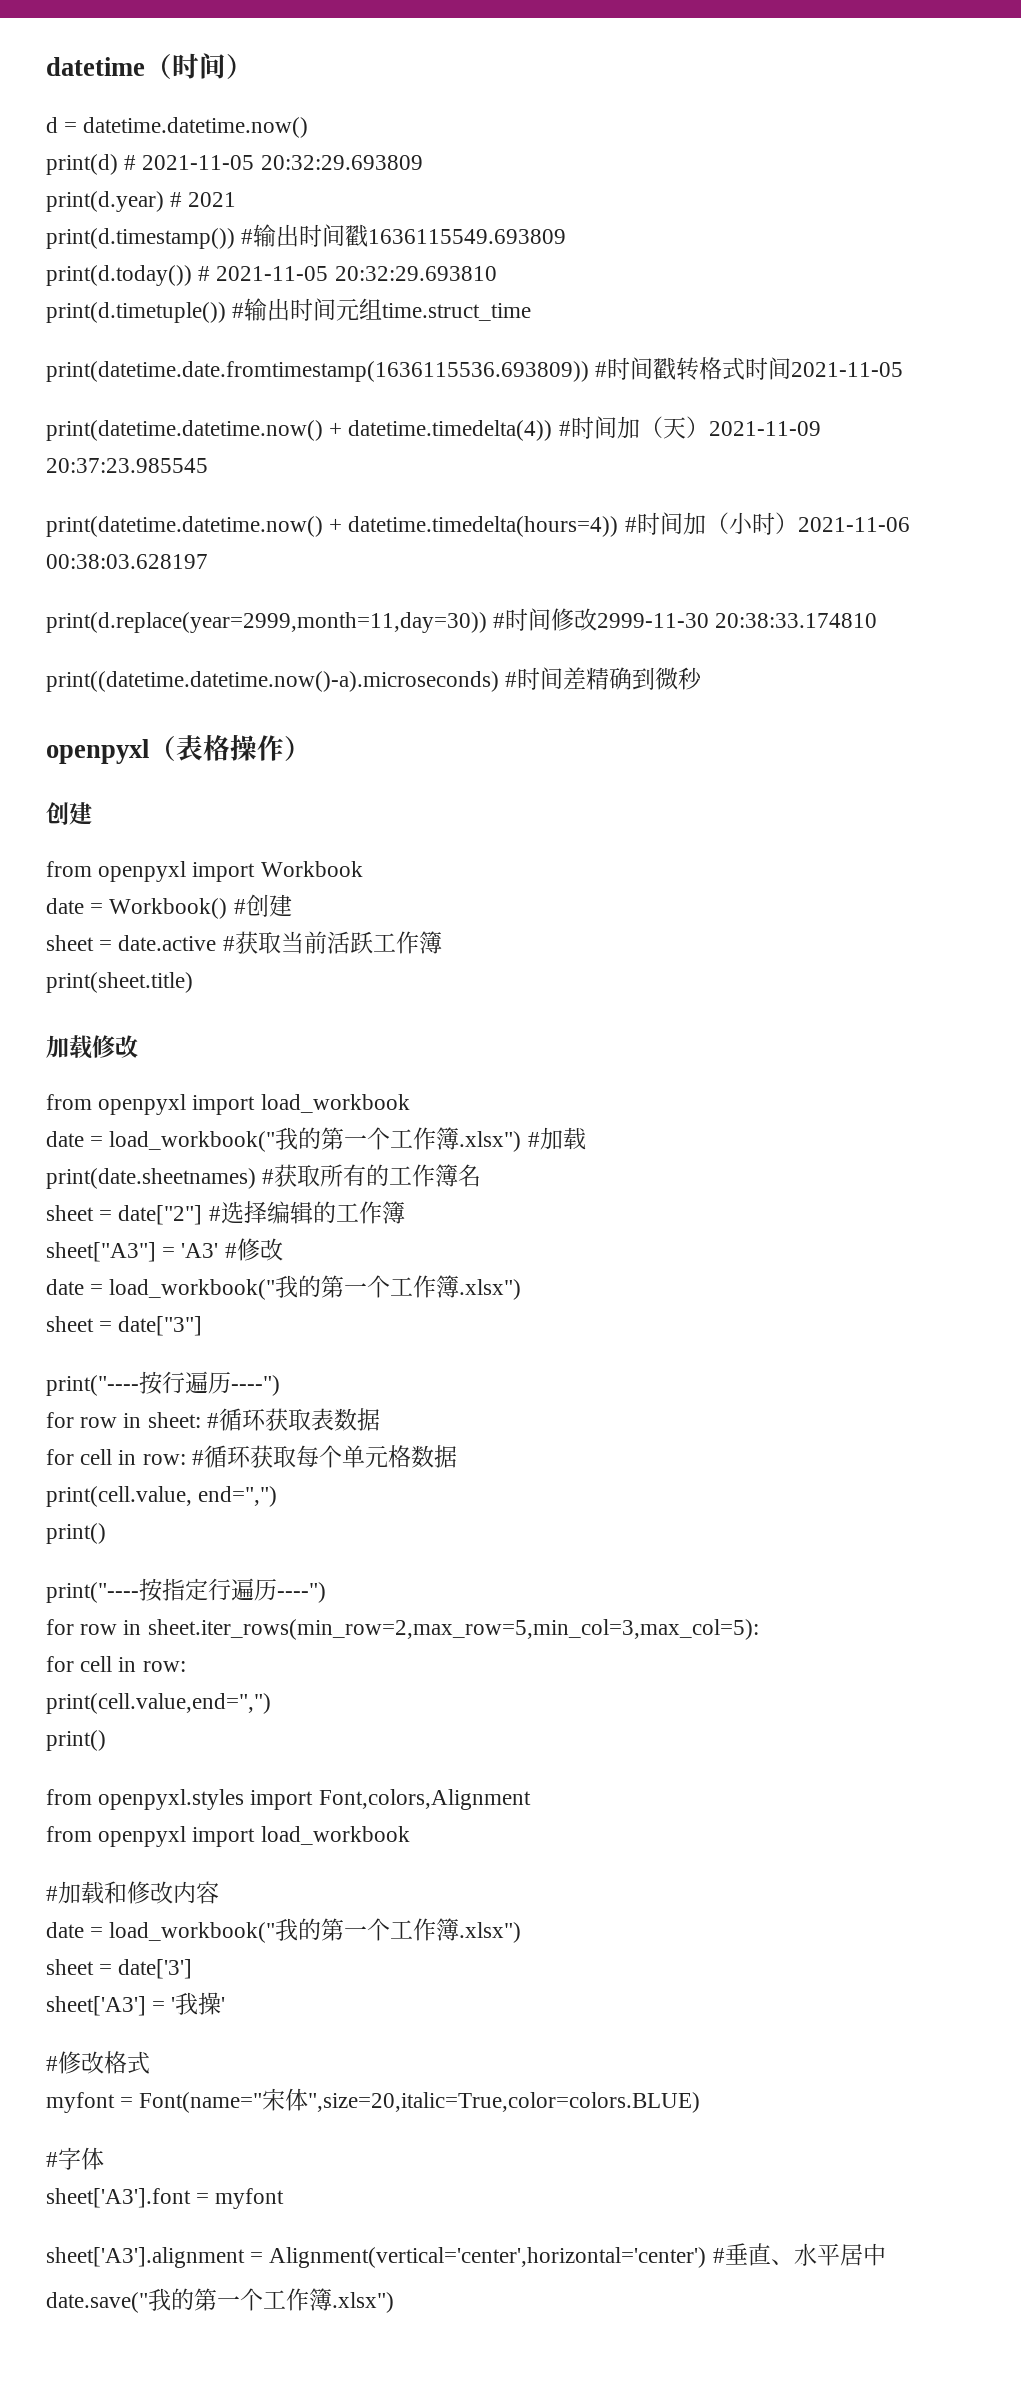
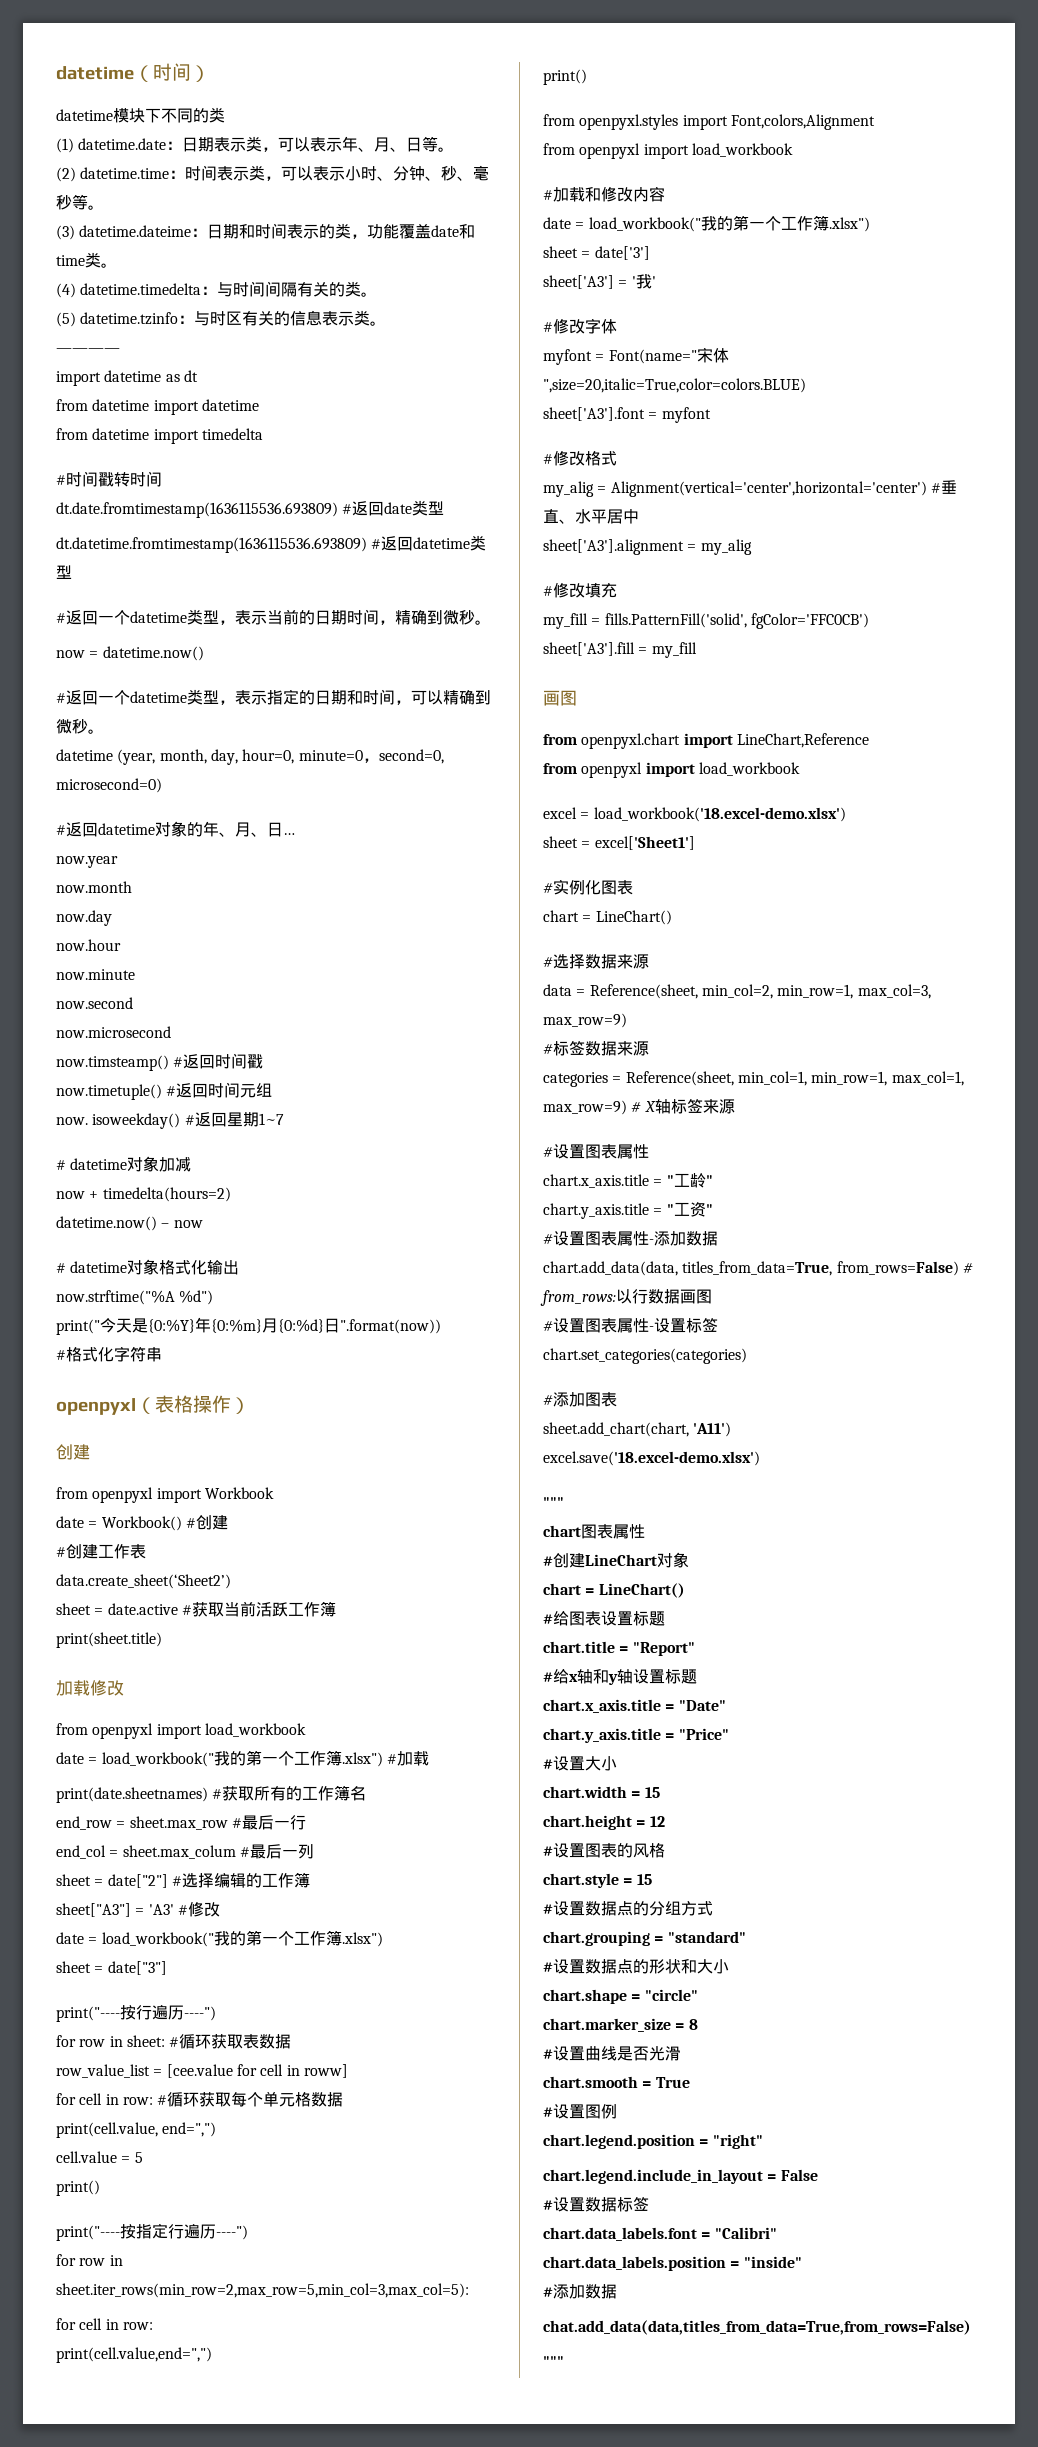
[46,117,309,138] [46,154,423,175] [46,191,237,212] [46,224,567,249] [46,265,497,286] [46,298,532,323] [46,361,589,382] d = datetime.datetime.now() // print(d) # 2021-11-05 20:32:29.693809 // print(d.year) # 2021 // print(d.timestamp()) #输出时间戳1636115549.693809 // print(d.today()) # 2021-11-05 20:32:29.693810 // print(d.timetuple()) #输出时间元组time.struct_time // print(datetime.date.fromtimestamp(1636115536.693809)) -> [56,107,225,123] [56,136,455,153] [56,165,490,182] [56,194,104,210] [56,223,476,240] [56,252,117,268] [56,281,378,298] [56,310,387,327] [56,348,120,353] [56,370,198,386] [56,399,259,415] [56,428,263,444] datetime模块下不同的类 // (1) datetime.date：日期表示类，可以表示年、月、日等。 // (2) datetime.time：时间表示类，可以表示小时、分钟、秒、毫秒等。 // (3) datetime.dateime：日期和时间表示的类，功能覆盖date和time类。 // (4) datetime.timedelta：与时间间隔有关的类。 // (5) datetime.tzinfo：与时区有关的信息表示类。 // ———— // import datetime as dt // from datetime import datetime // from datetime import timedelta //
[699,357,904,380] [46,416,821,441] [46,458,208,473] [46,512,910,537] [46,554,208,569] [46,608,878,633] [46,667,703,692] 格式时间2021-11-05 // print(datetime.datetime.now() + datetime.timedelta(4)) #时间加（天）2021-11-09 20:37:23.985545 // print(datetime.datetime.now() + datetime.timedelta(hours=4)) #时间加（小时）2021-11-06 00:38:03.628197 // print(d.replace(year=2999,month=11,day=30)) #时间修改2999-11-30 20:38:33.174810 // print((datetime.datetime.now()-a).microseconds) #时间差精确到微秒 -> [130,471,162,487] [56,500,445,518] [56,535,487,553] [56,565,72,579] [56,609,491,625] [56,646,204,661] [56,689,491,705] [56,719,104,734] [56,749,444,765] [56,778,162,793] [56,821,295,837] [56,856,118,868] [56,881,132,893] [56,910,112,926] [56,939,121,951] [56,969,135,980] [56,997,133,1009] [56,1026,171,1038] [56,1053,264,1071] [56,1082,273,1100] [56,1112,284,1129] [56,1156,192,1172] [56,1187,231,1202] [56,1216,203,1231] [56,1259,240,1275] [56,1290,214,1305] [56,1317,441,1335] [56,1346,162,1362] 时间 // dt.date.fromtimestamp(1636115536.693809) #返回date类型 // dt.datetime.fromtimestamp(1636115536.693809) #返回datetime类型 // #返回一个datetime类型，表示当前的日期时间，精确到微秒。 // now = datetime.now() // #返回一个datetime类型，表示指定的日期和时间，可以精确到微秒。 // datetime (year, month, day, hour=0, minute=0，second=0, microsecond=0) // #返回datetime对象的年、月、日… // now.year // now.month // now.day // now.hour // now.minute // now.second // now.microsecond // now.timsteamp() #返回时间戳 // now.timetuple() #返回时间元组 // now. isoweekday() #返回星期1~7 // # datetime对象加减 // now + timedelta(hours=2) // datetime.now() – now // # datetime对象格式化输出 // now.strftime("%A %d") // print("今天是{0:%Y}年{0:%m}月{0:%d}日".format(now)) // #格式化字符串
(292, 905) none -> [56,1544,146,1559] [56,1574,231,1589] // #创建工作表 // data.create_sheet(‘Sheet2’)
(482, 1175) none -> [56,1815,306,1830] [56,1844,314,1859] // end_row = sheet.max_row #最后一行 // end_col = sheet.max_colum #最后一列
(380, 1419) none -> [56,2064,348,2078] // row_value_list = [cee.value for cell in roww]
(278, 1496) none -> [56,2151,143,2163] // cell.value = 5
[198,1992,222,2015] 操 -> (652, 281) none
[104,2051,150,2074] 格式 -> [585,318,617,334] 字体
[46,2147,104,2170] // #字体 -> (806, 385) none
[46,2247,245,2268] sheet['A3'].alignment -> [543,450,617,466] [543,481,594,497] #修改格式 // my_alig
[46,2288,394,2313] date.save("我的第一个工作簿.xlsx") -> [543,539,752,555] [543,582,617,598] [543,613,869,629] [543,642,697,658] [543,690,577,706] [543,733,869,749] [543,762,800,778] [543,807,846,822] [543,836,695,850] [543,879,633,895] [543,910,672,925] [543,954,649,969] [543,984,931,999] [543,1013,627,1028] [543,1040,649,1056] [543,1071,964,1087] [543,1098,735,1115] [543,1144,649,1159] [543,1173,713,1188] [543,1202,713,1219] [543,1231,718,1246] [543,1261,973,1276] [540,1289,712,1306] [543,1317,718,1333] [543,1348,747,1364] [543,1392,617,1407] [543,1422,732,1437] [543,1451,760,1466] [543,1497,564,1508] [543,1524,645,1539] [543,1552,689,1568] [543,1583,685,1598] [543,1610,665,1626] [543,1641,695,1656] [543,1668,697,1685] [543,1699,726,1713] [543,1728,729,1743] [543,1756,617,1771] [543,1786,660,1798] [543,1815,665,1830] [543,1843,665,1858] [543,1873,652,1888] [543,1901,713,1916] [543,1931,746,1946] [543,1959,729,1974] [543,1989,698,2004] [543,2018,698,2032] [543,2046,681,2061] [543,2076,690,2088] [543,2104,617,2119] [543,2134,763,2149] [543,2169,818,2184] [543,2196,649,2212] [543,2227,777,2241] [543,2256,802,2271] [543,2284,617,2299] [543,2320,971,2335] [543,2356,564,2367] sheet['A3'].alignment = my_alig // #修改填充 // my_fill = fills.PatternFill('solid', fgColor='FFC0CB') // sheet['A3'].fill = my_fill // 画图 // from openpyxl.chart import LineChart,Reference // from openpyxl import load_workbook // excel = load_workbook('18.excel-demo.xlsx') // sheet = excel['Sheet1'] // #实例化图表 // chart = LineChart() // #选择数据来源 // data = Reference(sheet, min_col=2, min_row=1, max_col=3, max_row=9) // #标签数据来源 // categories = Reference(sheet, min_col=1, min_row=1, max_col=1, max_row=9) # X轴标签来源 // #设置图表属性 // chart.x_axis.title = "工龄" // chart.y_axis.title = "工资" // #设置图表属性-添加数据 // chart.add_data(data, titles_from_data=True, from_rows=False) # from_rows:以行数据画图 // #设置图表属性-设置标签 // chart.set_categories(categories) // #添加图表 // sheet.add_chart(chart, 'A11') // excel.save('18.excel-demo.xlsx') // """ // chart图表属性 // #创建LineChart对象 // chart = LineChart() // #给图表设置标题 // chart.title = "Report" // #给x轴和y轴设置标题 // chart.x_axis.title = "Date" // chart.y_axis.title = "Price" // #设置大小 // chart.width = 15 // chart.height = 12 // #设置图表的风格 // chart.style = 15 // #设置数据点的分组方式 // chart.grouping = "standard" // #设置数据点的形状和大小 // chart.shape = "circle" // chart.marker_size = 8 // #设置曲线是否光滑 // chart.smooth = True // #设置图例 // chart.legend.position = "right" // chart.legend.include_in_layout = False // #设置数据标签 // chart.data_labels.font = "Calibri" // chart.data_labels.position = "inside" // #添加数据 // chat.add_data(data,titles_from_data=True,from_rows=False) // """

